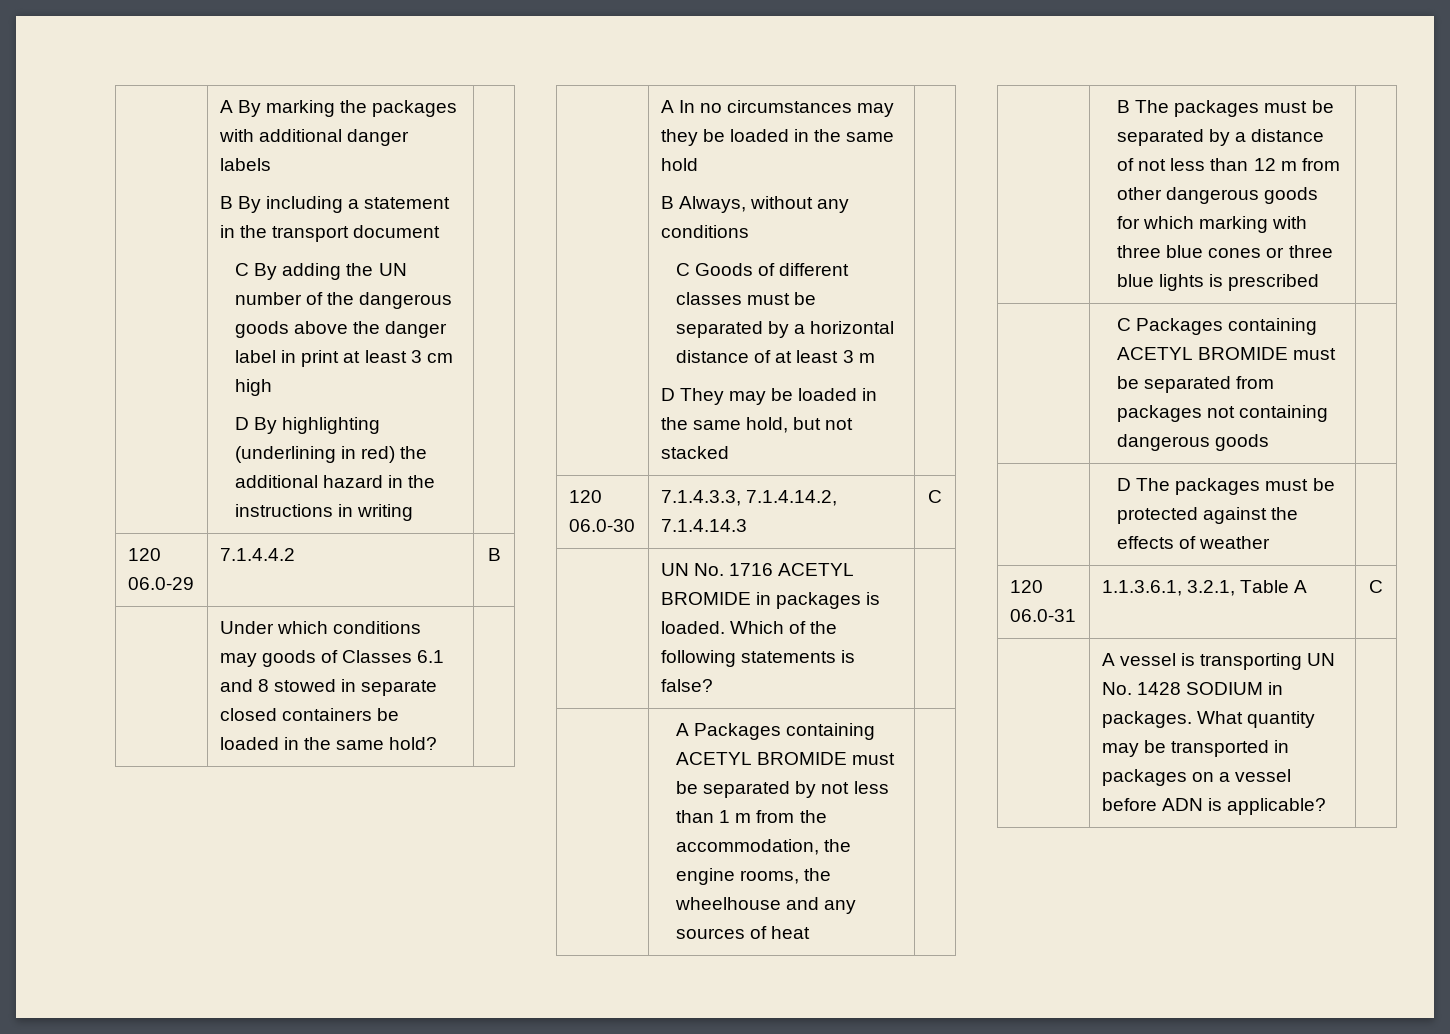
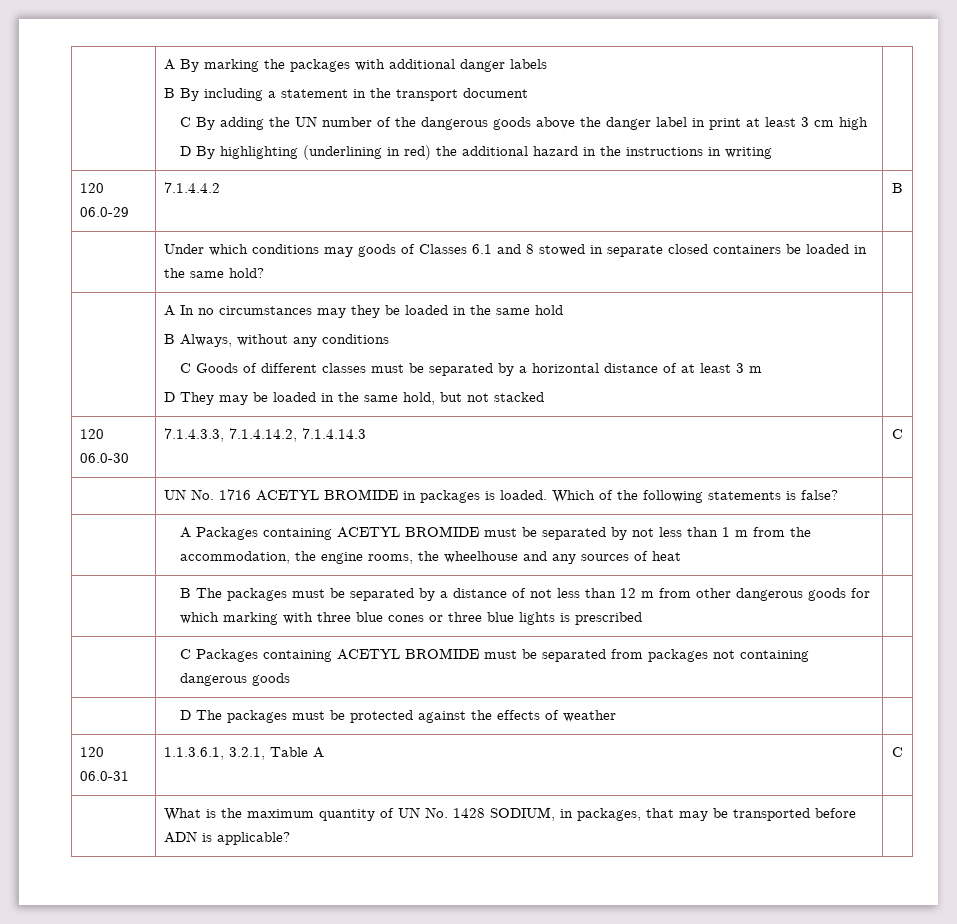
[1101,653,1336,670] [1101,682,1283,695] [1101,711,1315,728] [1101,740,1289,757] [1101,769,1291,786] A vessel is transporting UN No. 1428 SODIUM in packages. What quantity may be transported in packages on a vessel -> [164,807,811,821] What is the maximum quantity of UN No. 1428 SODIUM, in packages, that may be transported

